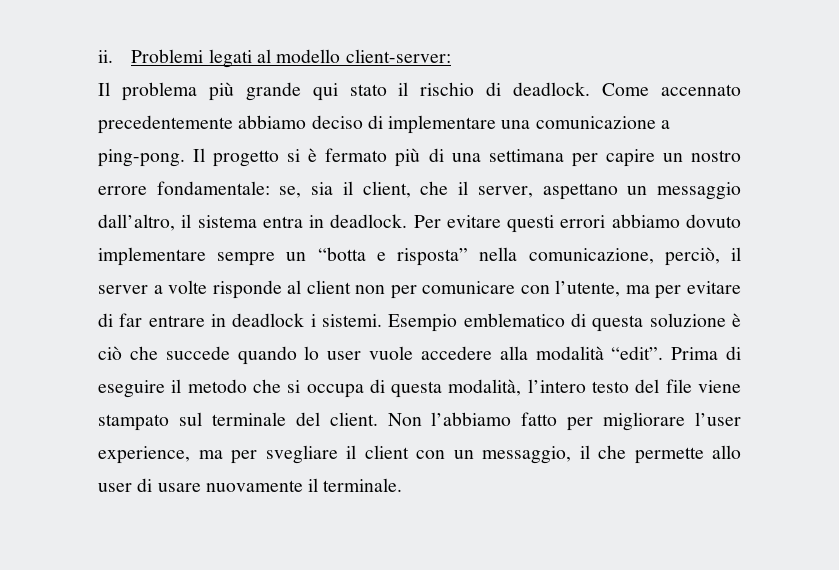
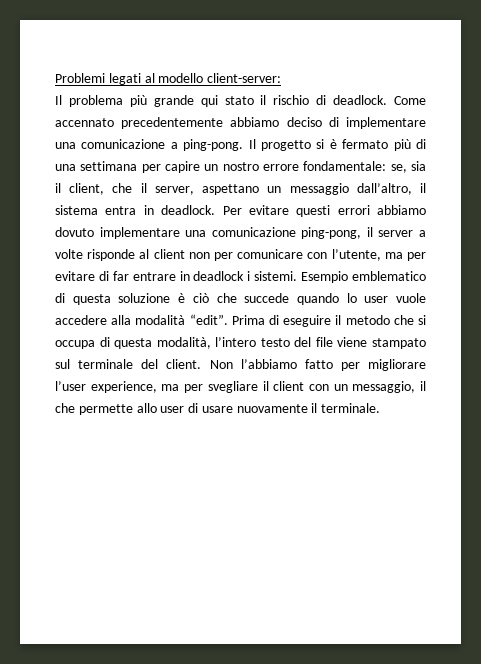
[98,50,113,63] ii. -> (55, 78) none
[217,247,720,266] sempre un “botta e risposta” nella comunicazione, perciò, -> [185,227,362,239] una comunicazione ping-pong,

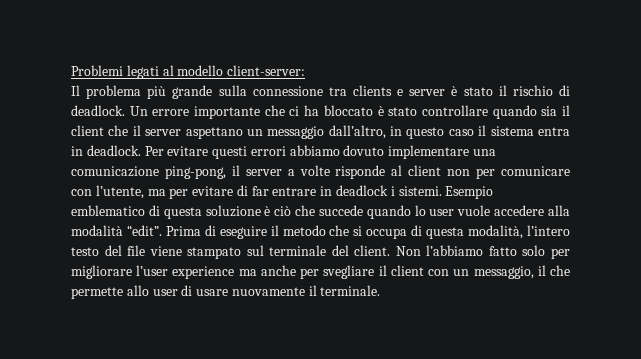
[200,95,218,107] qui -> [218,85,458,96] sulla connessione tra clients e server è
[394,96,426,105] [55,117,426,129] [55,139,426,151] [55,161,407,173] Come accennato precedentemente abbiamo deciso di implementare una comunicazione a ping-pong. Il progetto si è fermato più di una settimana per capire un nostro errore fondamentale: se, -> [129,105,537,119] Un errore importante che ci ha bloccato è stato controllare quando
[69,183,105,195] client, -> [71,125,104,136] client
[154,186,194,195] server, -> [145,129,182,136] server
(412, 189) none -> [390,126,474,139] in questo caso
(333, 364) none -> [522,245,546,256] solo
[90,381,180,393] experience, ma -> [172,265,296,279] experience ma anche

